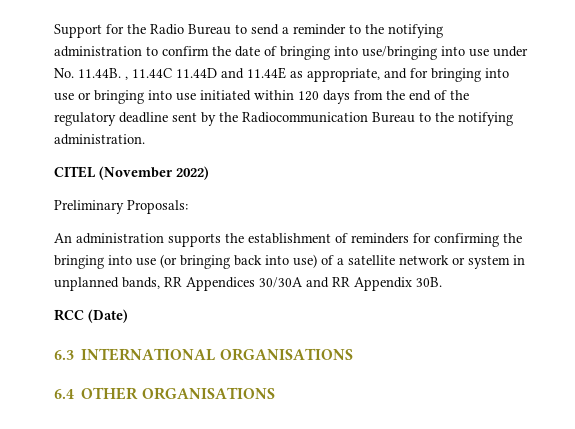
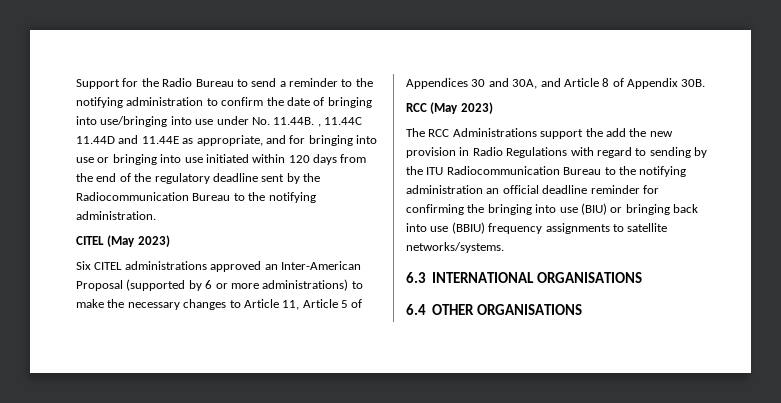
[99,166,209,180] [54,200,188,214] [54,233,409,247] (November 2022) // Preliminary Proposals: // An administration supports the establishment of reminders -> [107,235,170,247] [76,261,361,272] [76,279,363,291] [76,299,363,310] [406,78,706,89] [406,102,493,114] [406,128,673,139] [406,147,707,158] [406,166,687,177] [406,185,640,194] (May 2023) // Six CITEL administrations approved an Inter-American Proposal (supported by 6 or more administrations) to make the necessary changes to Article 11, Article 5 of Appendices 30 and 30A, and Article 8 of Appendix 30B. // RCC (May 2023) // The RCC Administrations support the add the new provision in Radio Regulations with regard to sending by the ITU Radiocommunication Bureau to the notifying administration an official deadline reminder
[160,254,177,268] (or -> [580,203,623,215] (BIU) or
[293,254,525,269] [54,277,442,291] [54,309,128,323] use) of a satellite network or system in unplanned bands, RR Appendices 30/30A and RR Appendix 30B. // RCC (Date) -> [430,222,668,234] [406,242,504,253] use (BBIU) frequency assignments to satellite networks/systems.

